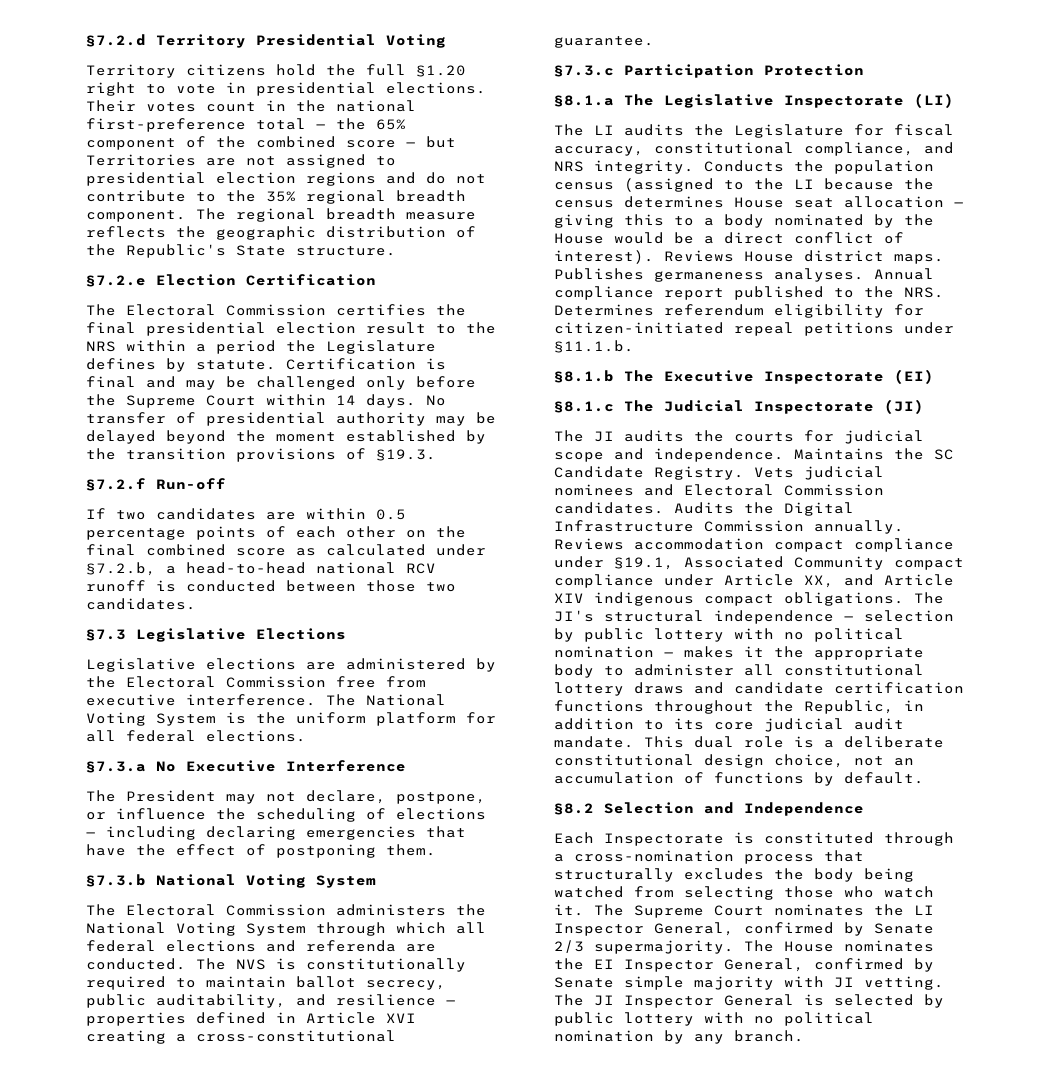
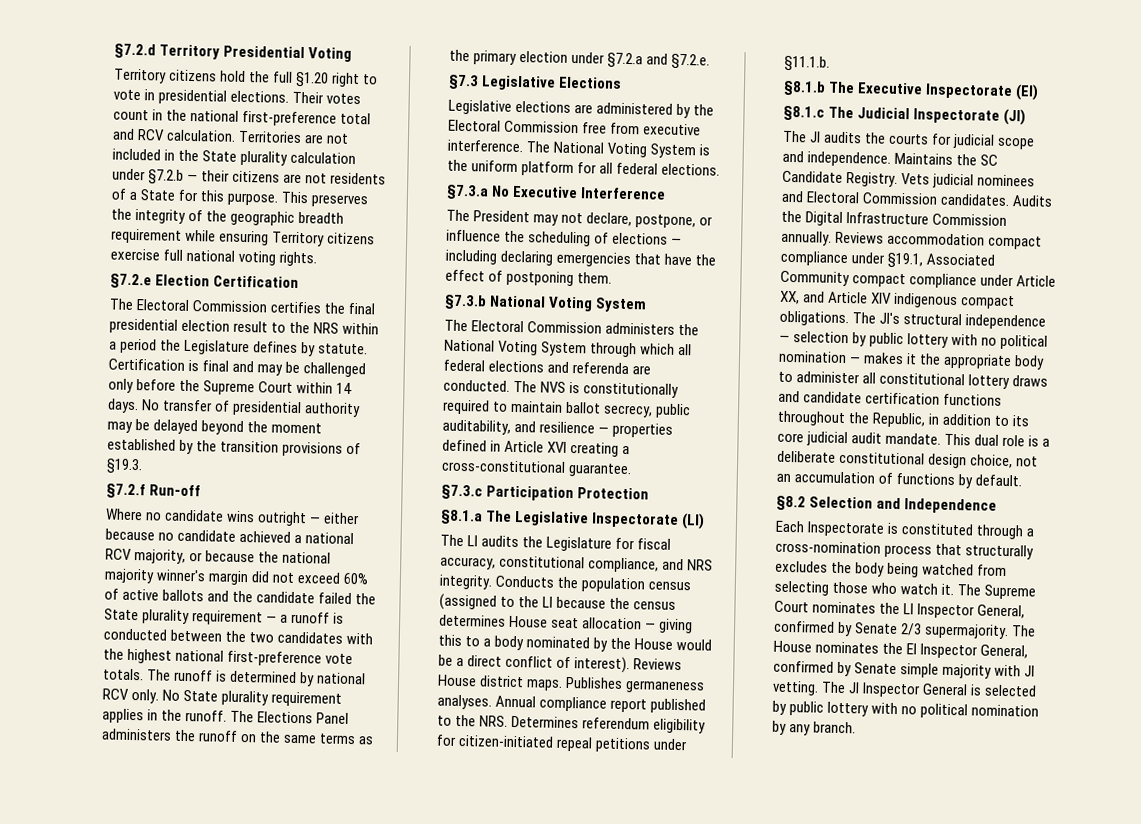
[316,118,407,130] [86,136,457,150] [86,154,397,168] [86,172,487,186] [86,190,467,204] [86,208,477,222] [86,226,477,240] [86,244,397,258] — the 65% component of the combined score — but Territories are not assigned to presidential election regions and do not contribute to the 35% regional breadth component. The regional breadth measure reflects the geographic distribution of the Republic's State structure. -> [111,128,350,144] [111,148,357,166] [111,168,387,185] [110,188,369,208] [110,208,345,226] [110,228,376,247] [109,248,318,267] and RCV calculation. Territories are not included in the State plurality calculation under §7.2.b — their citizens are not residents of a State for this purpose. This preserves the integrity of the geographic breadth requirement while ensuring Territory citizens exercise full national voting rights.
[86,508,407,520] [86,526,467,540] [86,544,487,556] [86,562,437,576] [86,580,457,592] [86,598,197,610] If two candidates are within 0.5 percentage points of each other on the final combined score as calculated under §7.2.b, a head-to-head national RCV runoff is conducted between those two candidates. -> [104,508,361,527] [104,528,355,545] [104,548,332,564] [103,568,370,586] [103,588,377,605] [103,608,345,626] [102,628,374,645] [102,648,354,667] [102,668,367,687] [101,688,343,707] [101,708,350,724] [100,728,375,745] [448,49,711,70] Where no candidate wins outright — either because no candidate achieved a national RCV majority, or because the national majority winner's margin did not exceed 60% of active ballots and the candidate failed the State plurality requirement — a runoff is conducted between the two candidates with the highest national first-preference vote totals. The runoff is determined by national RCV only. No State plurality requirement applies in the runoff. The Elections Panel administers the runoff on the same terms as the primary election under §7.2.a and §7.2.e.

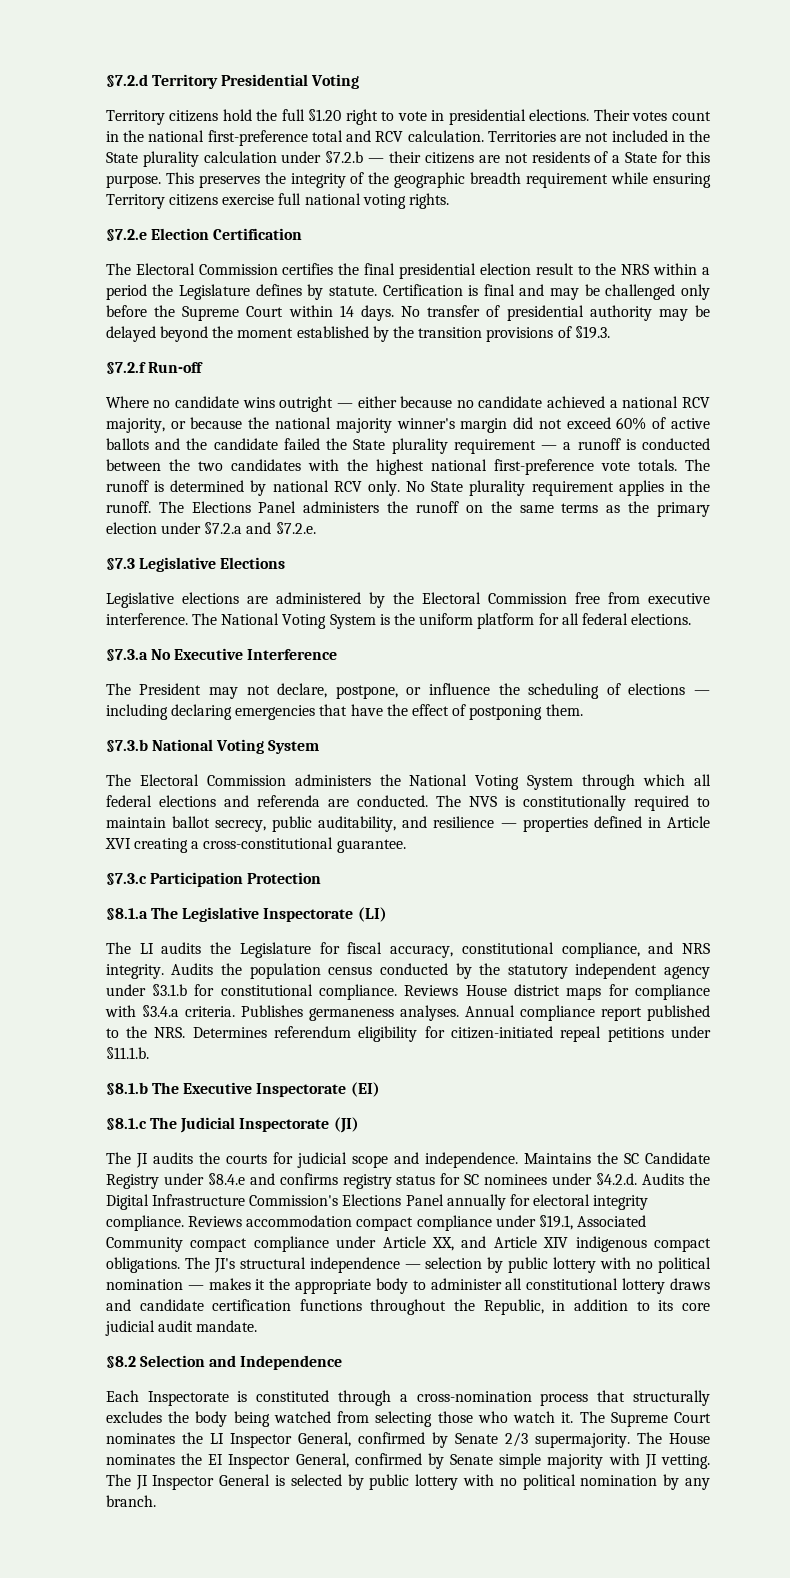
[494,575,554,588] Conducts -> [171,963,214,975] Audits
[438,593,677,611] [438,614,694,634] [437,634,713,652] [437,654,683,674] [436,674,564,691] (assigned to the LI because the census determines House seat allocation — giving this to a body nominated by the House would be a direct conflict of interest). Reviews House district maps. -> [379,963,710,979] [105,984,710,1000] [104,1005,235,1017] conducted by the statutory independent agency under §3.1.b for constitutional compliance. Reviews House district maps for compliance with §3.4.a criteria.
[845,171,1036,189] [780,190,1054,207] [780,210,1008,226] [780,230,832,246] Registry. Vets judicial nominees and Electoral Commission candidates. Audits the Digital Infrastructure Commission annually. -> [105,1173,710,1189] [105,1194,649,1210] [105,1215,184,1231] Registry under §8.4.e and confirms registry status for SC nominees under §4.2.d. Audits the Digital Infrastructure Commission's Elections Panel annually for electoral integrity compliance.
[944,433,1051,447] [776,450,1039,469] [775,471,1023,489] This dual role is a deliberate constitutional design choice, not an accumulation of functions by default. -> (258, 1326) none

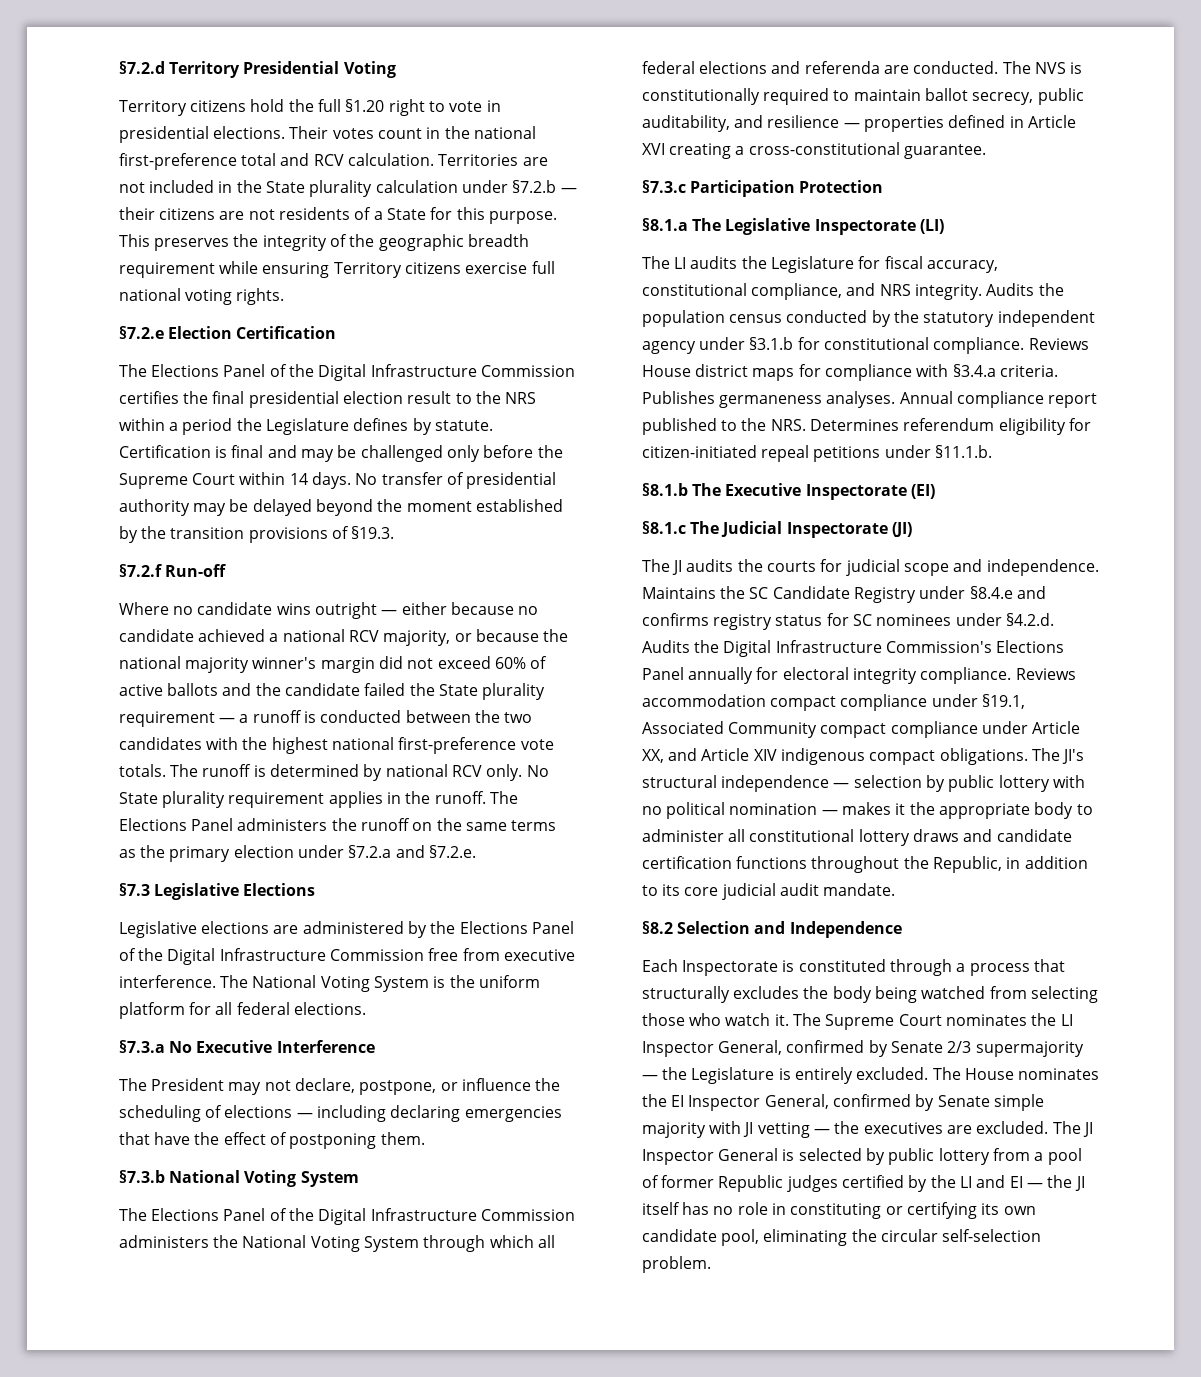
[135,263,195,275] Electoral -> [151,364,477,381] Elections Panel of the Digital Infrastructure
[421,592,481,604] Electoral -> [459,921,575,934] [118,948,326,965] Elections Panel of the Digital Infrastructure
[139,774,199,786] Electoral -> [151,1208,477,1225] Elections Panel of the Digital Infrastructure
[416,1391,532,1402] cross-nomination -> (966, 967) none
[534,1433,630,1448] supermajority. -> [975,1041,1084,1057] [641,1067,929,1084] supermajority — the Legislature is entirely excluded.
[661,1454,710,1469] vetting. -> [757,1121,1049,1138] vetting — the executives are excluded.
[463,1474,710,1490] [105,1495,156,1507] with no political nomination by any branch. -> [993,1148,1082,1165] [641,1175,1085,1192] [641,1202,1036,1219] [641,1229,1042,1246] [641,1256,711,1273] from a pool of former Republic judges certified by the LI and EI — the JI itself has no role in constituting or certifying its own candidate pool, eliminating the circular self-selection problem.

